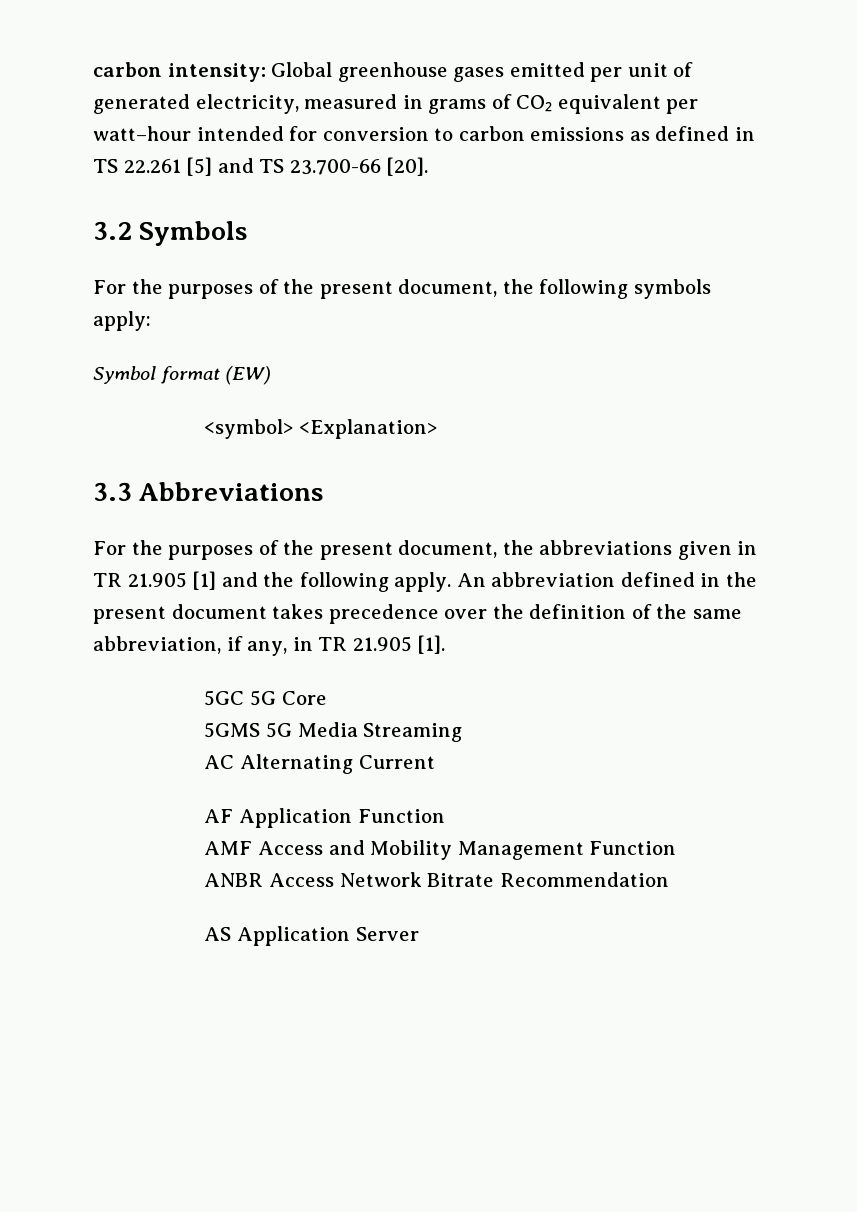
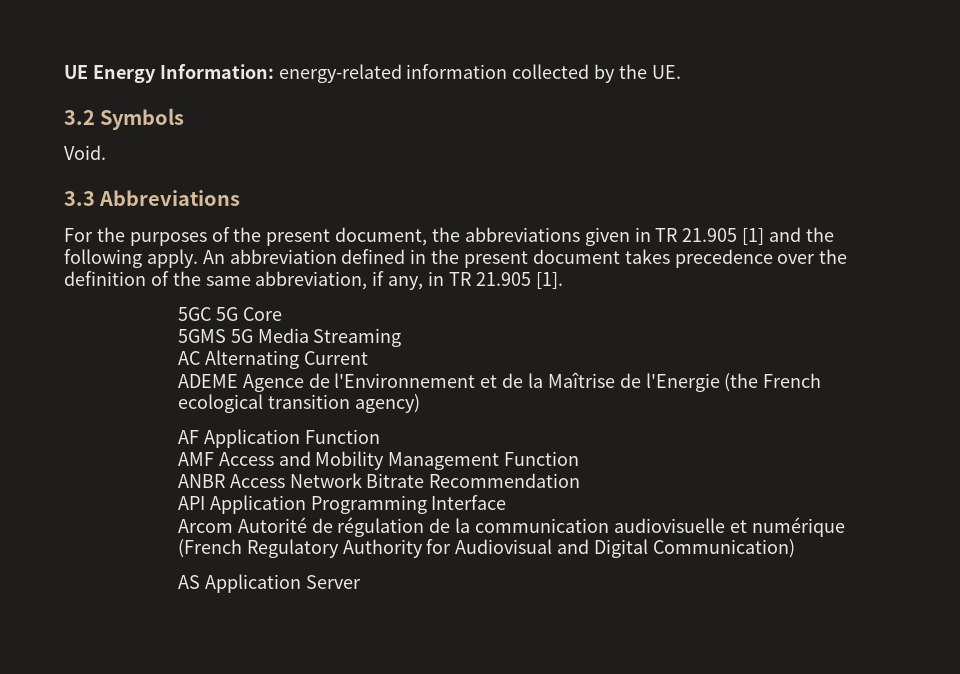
[93,62,694,82] [93,94,699,114] [93,126,755,141] [93,157,429,176] [93,221,248,246] [93,279,711,299] [93,311,151,331] [93,366,272,385] [204,419,437,439] carbon intensity: Global greenhouse gases emitted per unit of generated electricity, measured in grams of CO₂ equivalent per watt–hour intended for conversion to carbon emissions as defined in TS 22.261 [5] and TS 23.700-66 [20]. // 3.2 Symbols // For the purposes of the present document, the following symbols apply: // Symbol format (EW) // <symbol> <Explanation> -> [64,64,681,83] [64,108,185,130] [64,145,106,160] UE Energy Information: energy-related information collected by the UE. // 3.2 Symbols // Void.
(435, 762) none -> [177,372,822,392] [177,394,420,413] // ADEME Agence de l'Environnement et de la Maîtrise de l'Energie (the French ecological transition agency)
(669, 879) none -> [177,495,507,514] [177,517,845,537] [177,539,795,558] // API Application Programming Interface // Arcom Autorité de régulation de la communication audiovisuelle et numérique (French Regulatory Authority for Audiovisual and Digital Communication)

